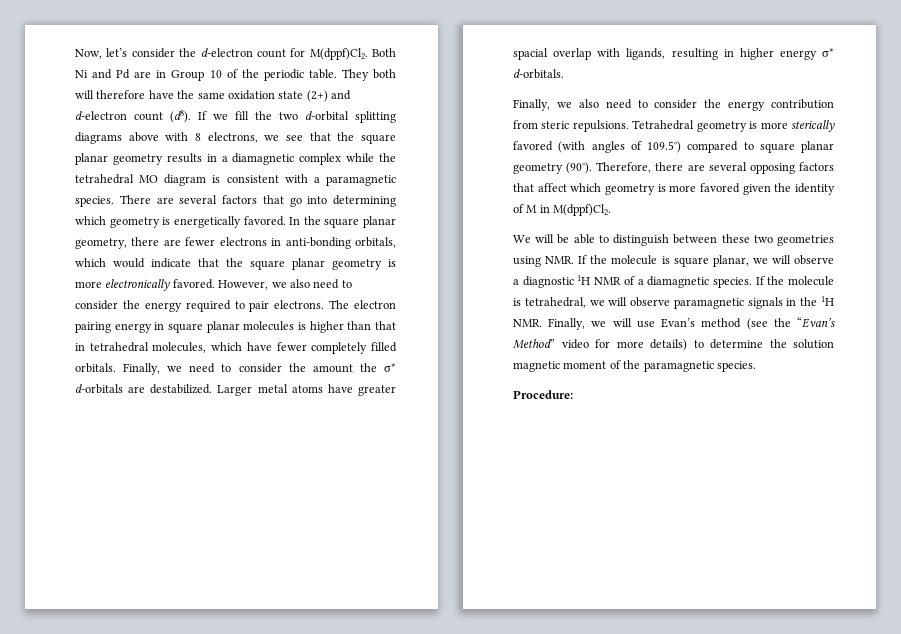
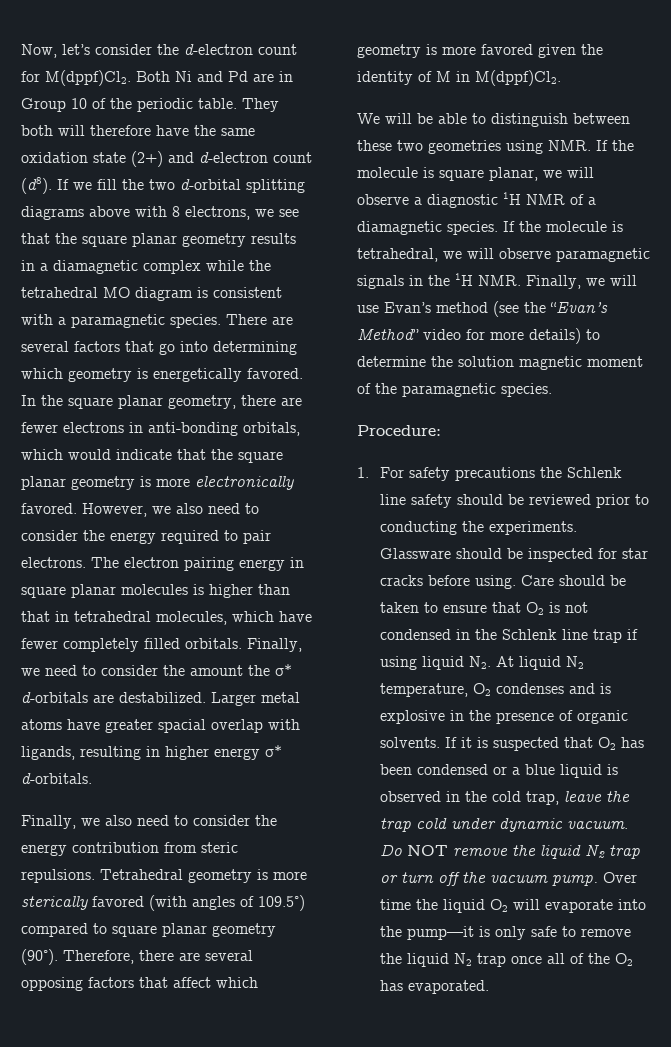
(573, 394) none -> [357,467,623,481] [380,494,650,508] [380,521,578,535] [380,548,649,562] [380,575,627,589] [380,602,589,615] [380,629,639,643] [380,656,585,670] [380,683,612,697] [380,710,629,724] [380,737,645,751] [380,764,619,778] [380,791,631,805] [380,818,629,832] [380,844,641,859] [380,872,638,886] [380,899,647,913] [380,926,632,940] [380,953,634,967] [380,980,490,994] // 1. For safety precautions the Schlenk line safety should be reviewed prior to conducting the experiments. Glassware should be inspected for star cracks before using. Care should be taken to ensure that O2 is not condensed in the Schlenk line trap if using liquid N2. At liquid N2 temperature, O2 condenses and is explosive in the presence of organic solvents. If it is suspected that O2 has been condensed or a blue liquid is observed in the cold trap, leave the trap cold under dynamic vacuum. Do NOT remove the liquid N2 trap or turn off the vacuum pump. Over time the liquid O2 will evaporate into the pump—it is only safe to remove the liquid N2 trap once all of the O2 has evaporated.

